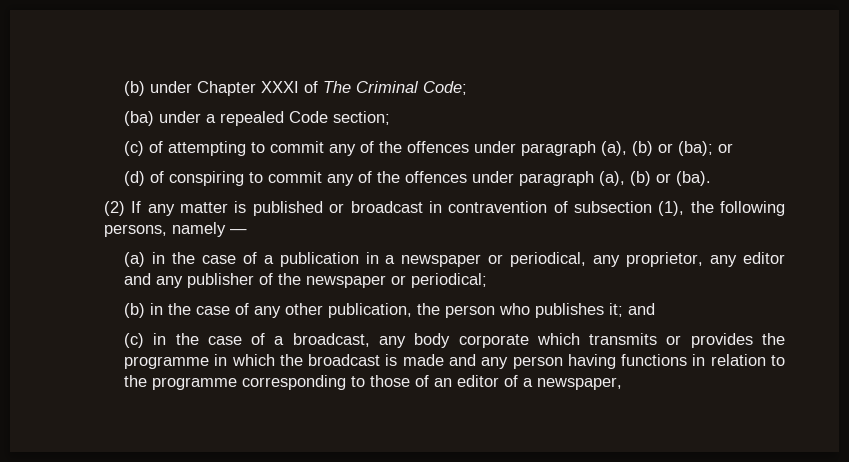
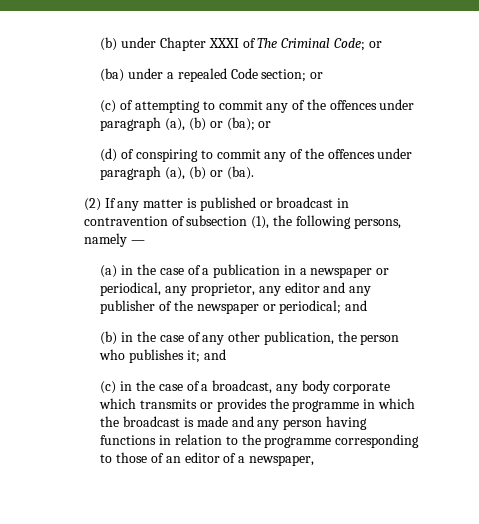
(467, 88) none -> [368,41,382,48] or
(390, 118) none -> [310,72,324,79] or
(487, 280) none -> [345,300,368,311] and

